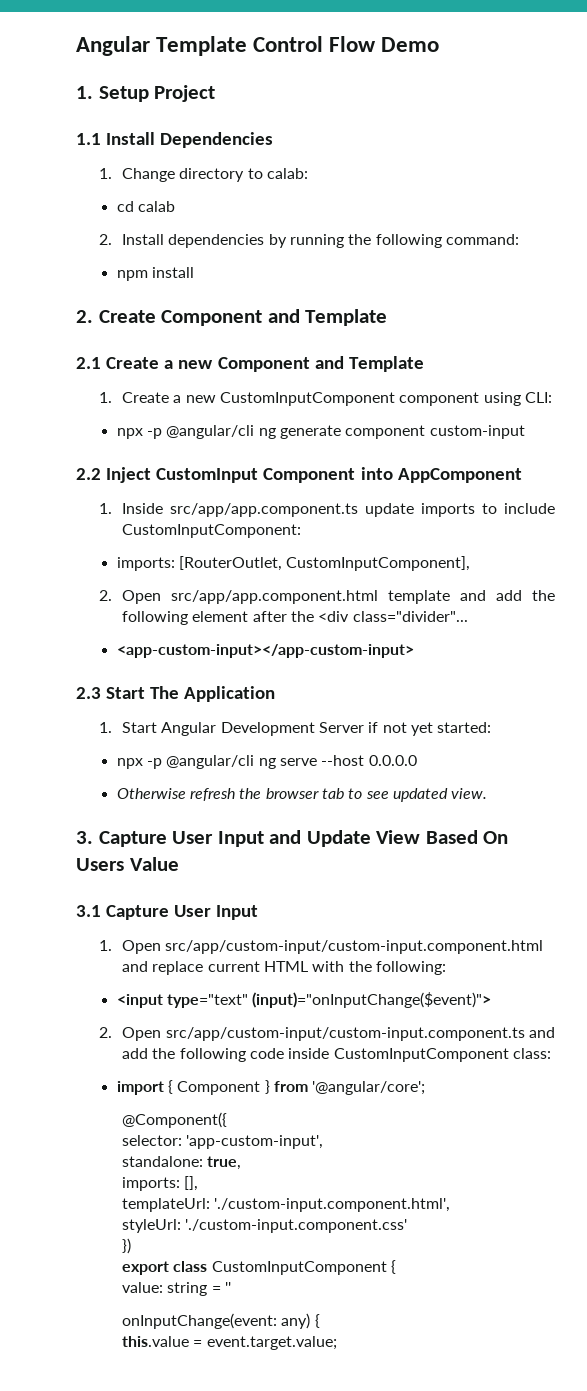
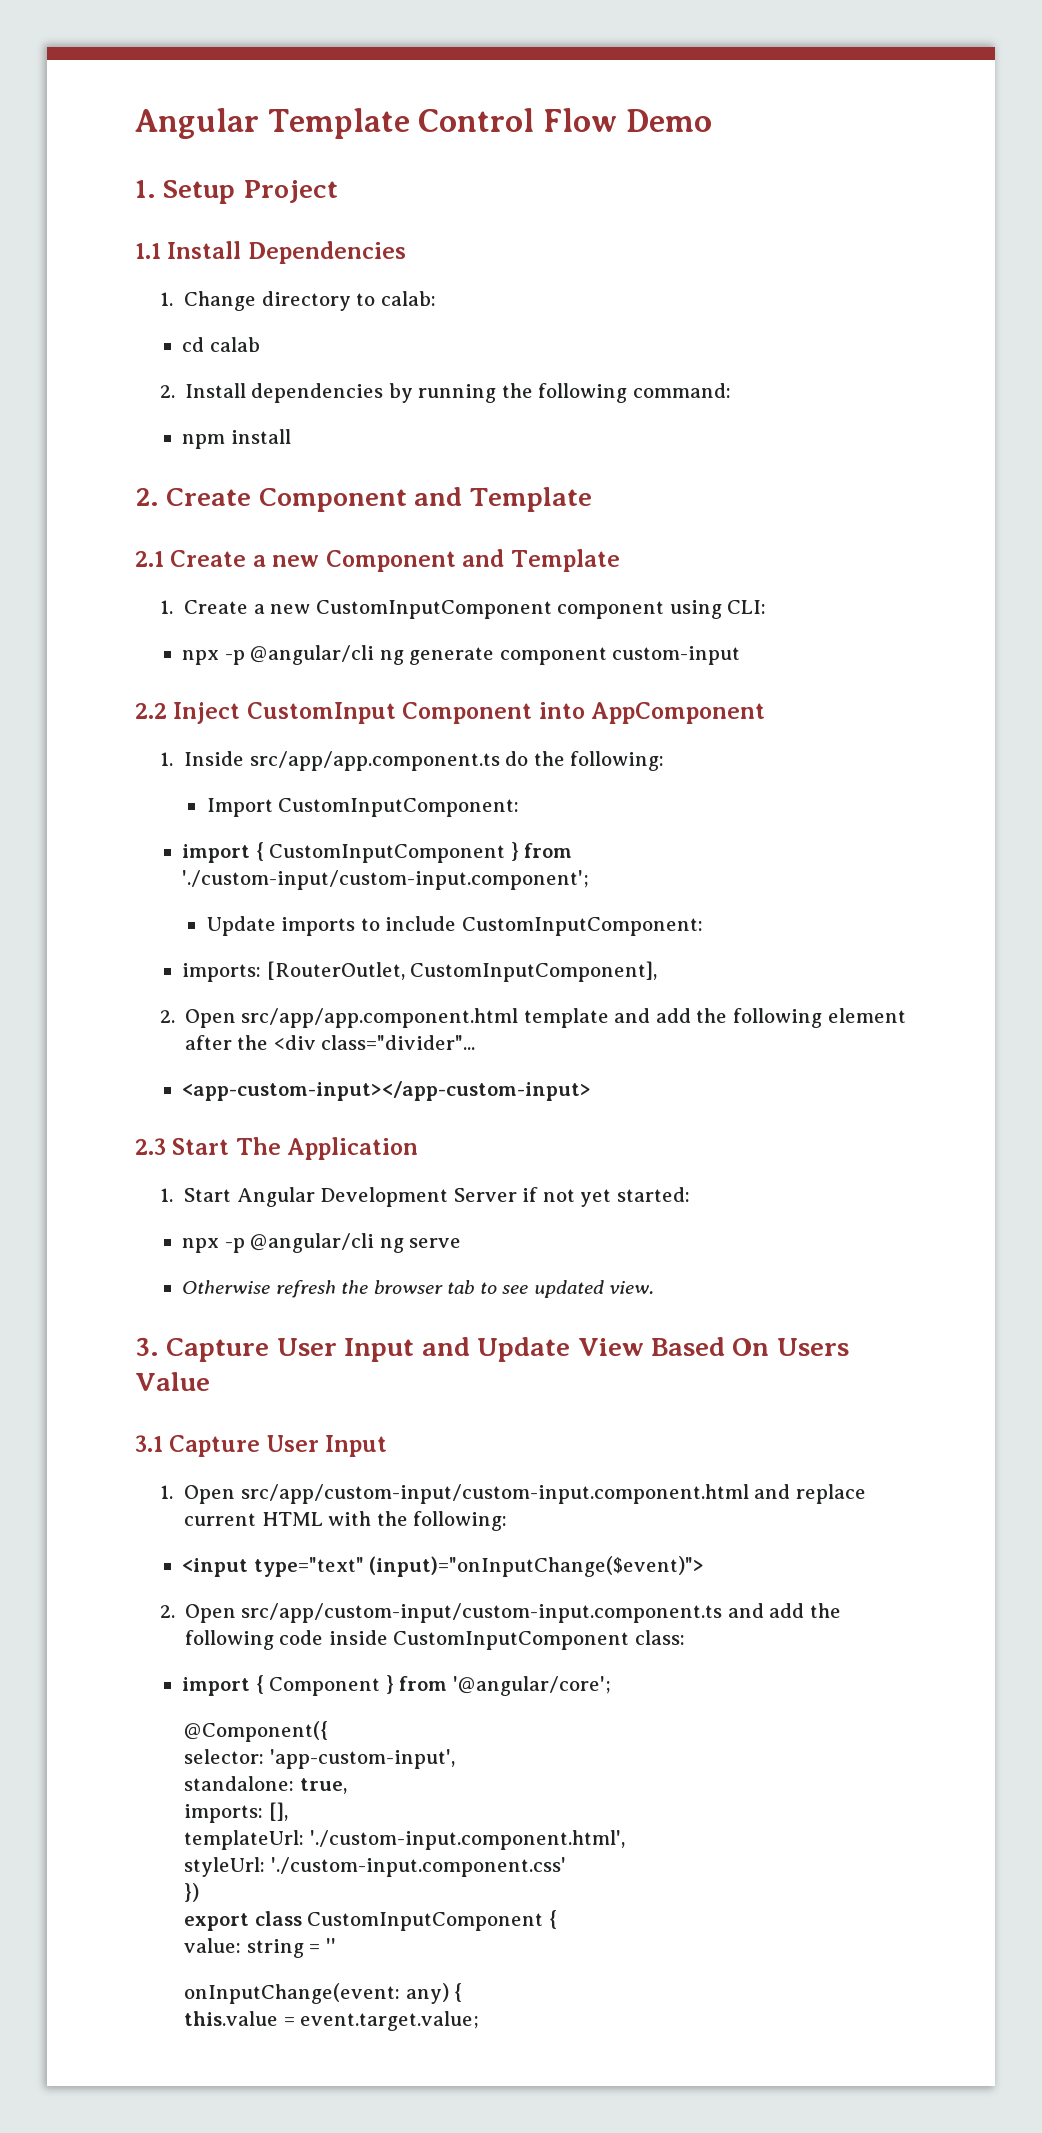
[365,503,415,517] update -> [505,751,665,771] [206,798,520,817] [182,842,573,863] [182,870,590,890] [206,916,276,936] do the following: // Import CustomInputComponent: // import { CustomInputComponent } from './custom-input/custom-input.component'; // Update
[321,755,417,766] --host 0.0.0.0 -> (462, 1243) none

